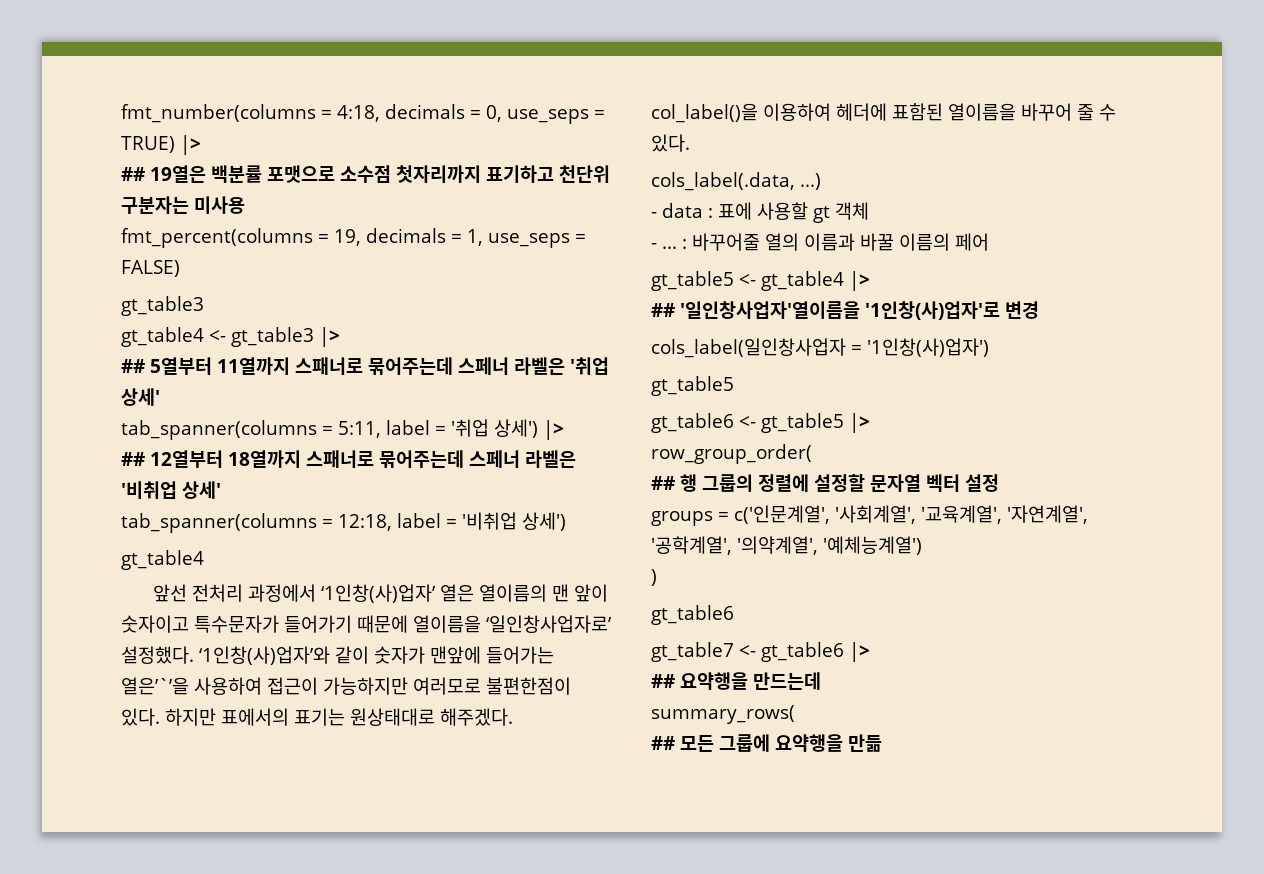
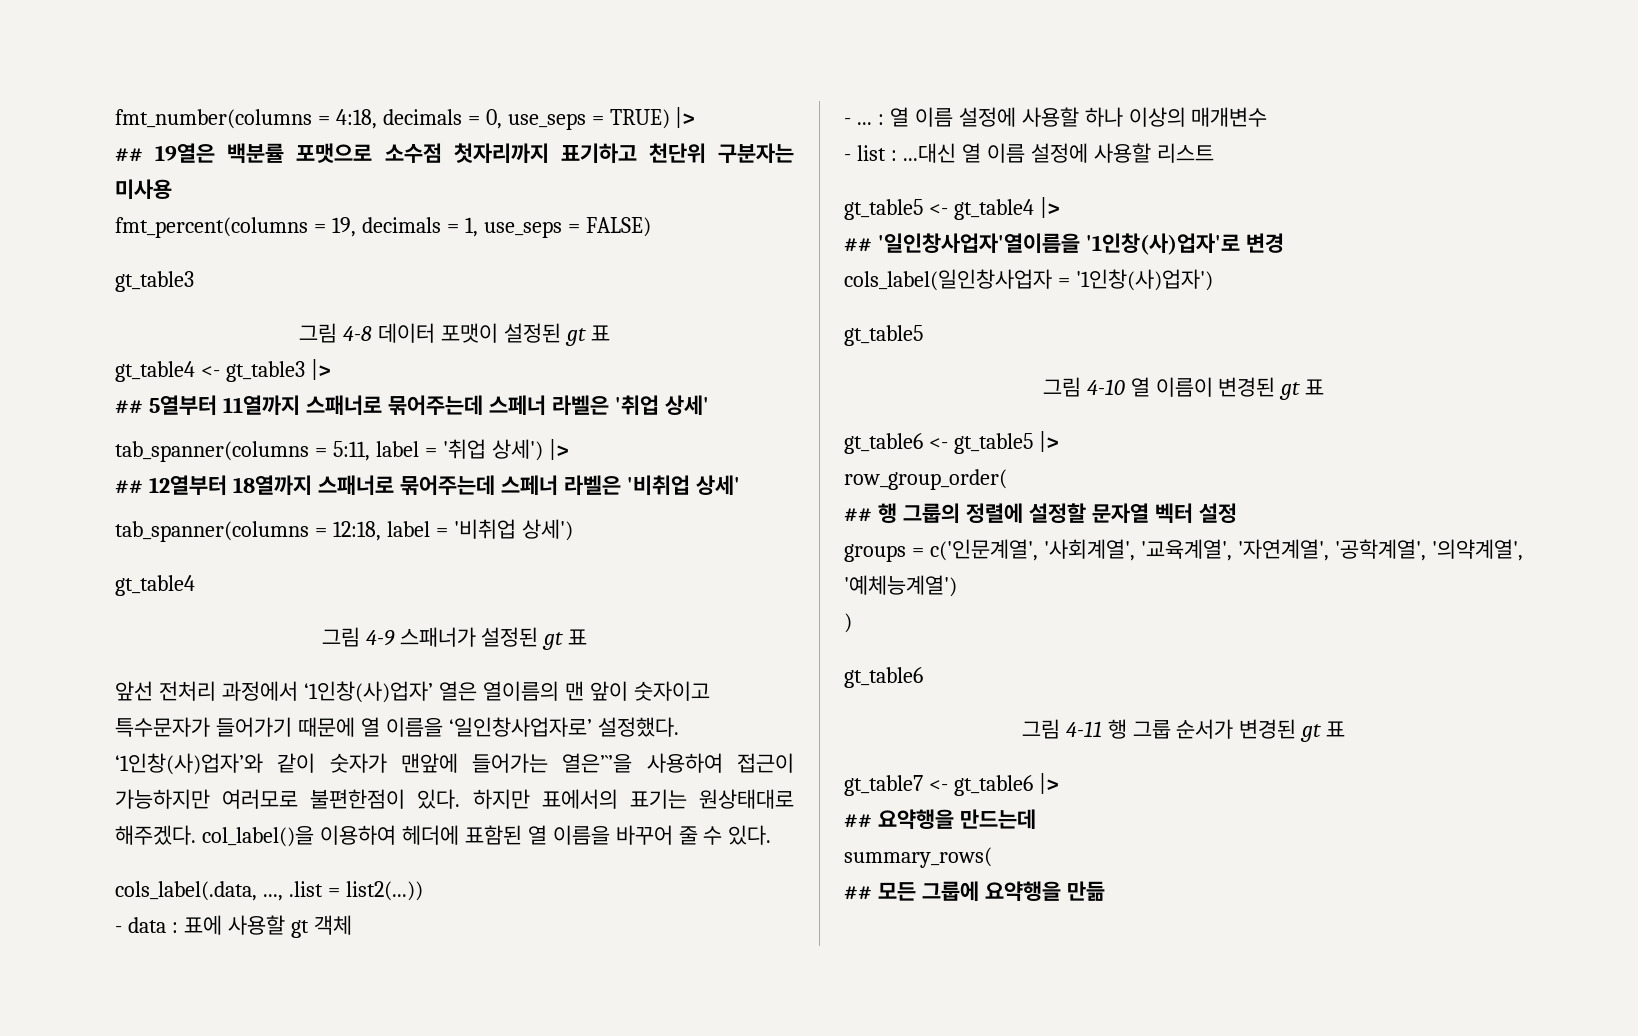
(204, 306) none -> [299,323,610,346] // 그림 4-8 데이터 포맷이 설정된 gt 표
(204, 560) none -> [321,627,588,650] // 그림 4-9 스패너가 설정된 gt 표
[413,615,481,633] 열이름을 -> [360,717,443,737] 열 이름을
[948,103,1016,121] 열이름을 -> [527,825,610,845] 열 이름을
[800,173,821,190] ...) -> [262,881,423,901] ..., .list = list2(...))
[692,233,989,251] 바꾸어줄 열의 이름과 바꿀 이름의 페어 -> [889,107,1268,127] [844,143,1214,163] 열 이름 설정에 사용할 하나 이상의 매개변수 // - list : ...대신 열 이름 설정에 사용할 리스트
(734, 386) none -> [1042,377,1325,400] // 그림 4-10 열 이름이 변경된 gt 표
(734, 615) none -> [1021,719,1346,742] // 그림 4-11 행 그룹 순서가 변경된 gt 표

